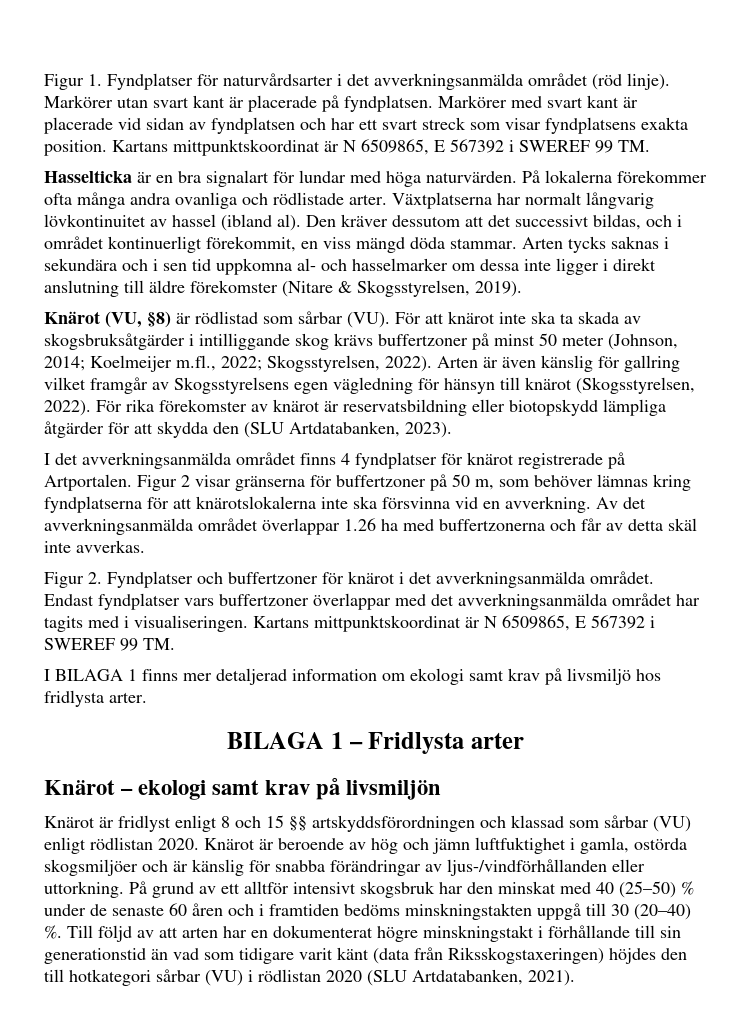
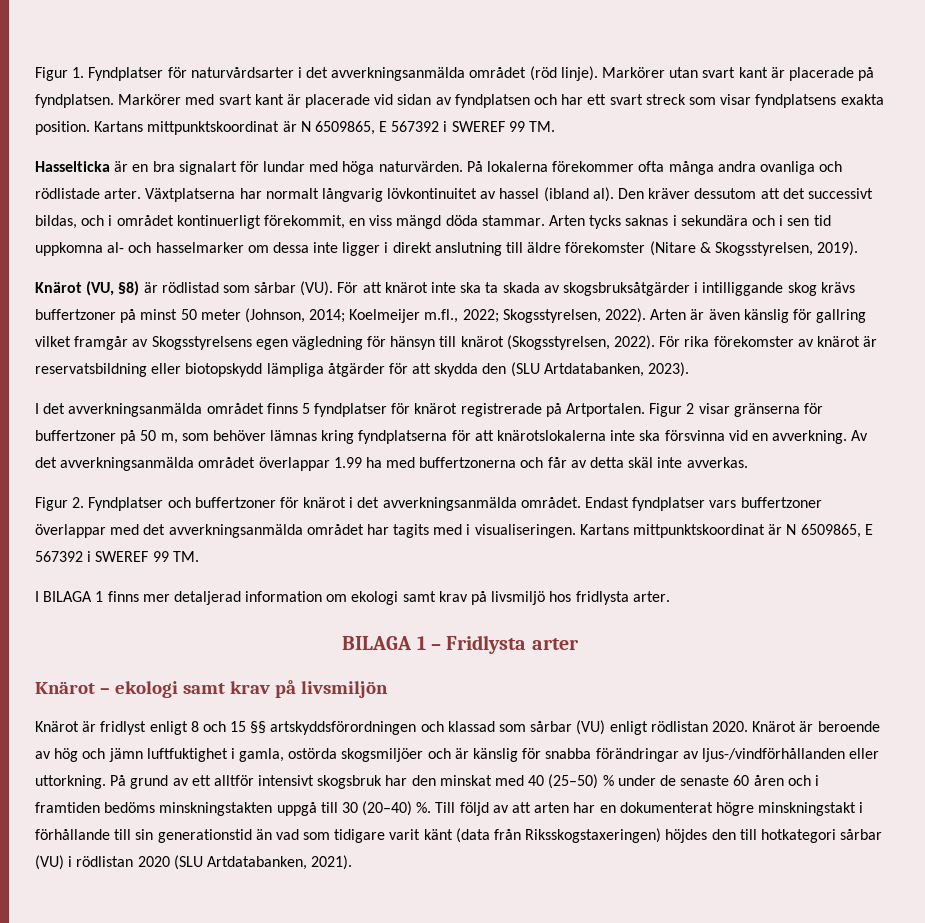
[341,453,350,465] 4 -> [301,403,310,414] 5
[344,518,376,531] 1.26 -> [333,457,362,468] 1.99

